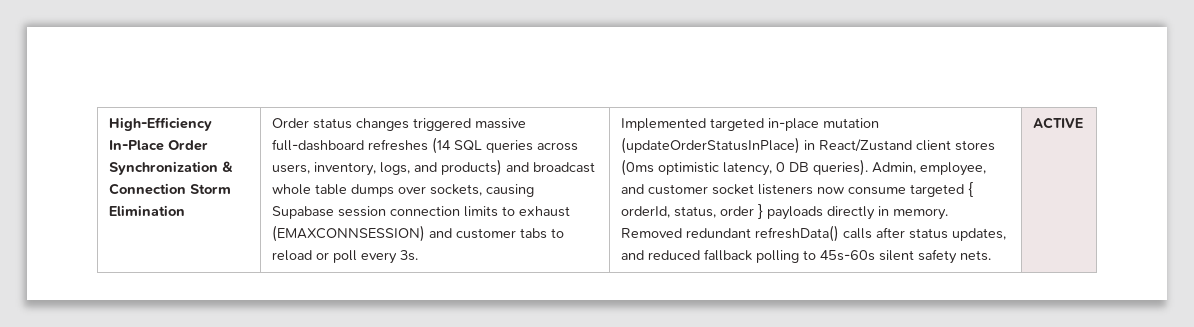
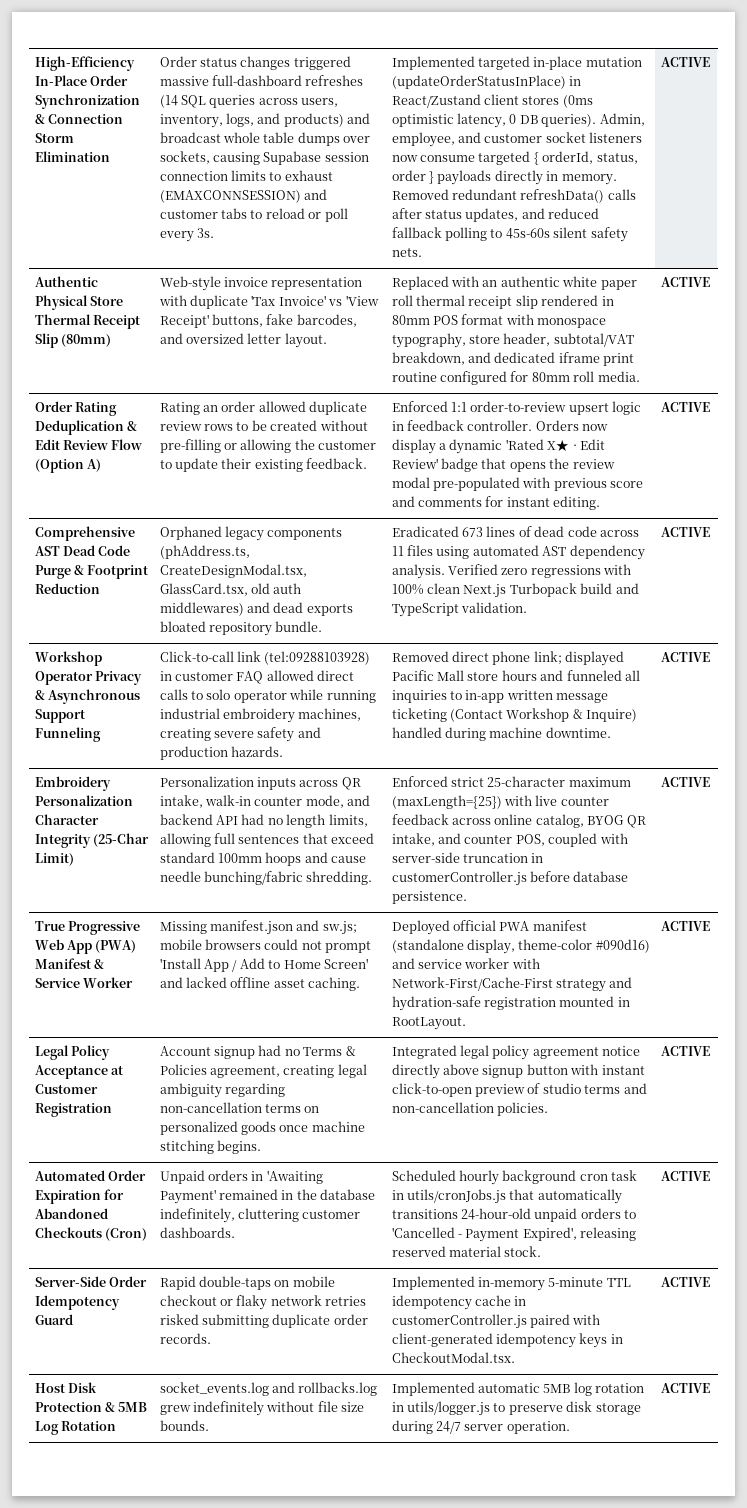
(1083, 123) none -> [34,276,98,287] [34,295,124,310] [34,314,141,329] [34,333,112,348] [159,276,363,291] [158,295,379,309] [159,314,357,328] [159,333,327,348] [391,276,637,290] [391,295,614,309] [391,314,607,328] [391,333,634,348] [391,352,635,366] [391,371,640,385] [660,277,710,287] [34,401,118,416] [34,420,138,435] [34,439,143,450] [34,459,102,473] [159,401,368,415] [159,420,368,431] [159,439,377,453] [159,458,368,472] [391,401,642,415] [391,420,609,431] [391,439,605,454] [391,458,615,472] [391,477,644,491] [391,496,601,510] [660,402,710,412] [34,526,135,541] [34,545,131,556] [34,565,149,579] [34,583,100,594] [159,526,343,541] [159,545,250,559] [159,564,307,578] [159,583,302,596] [159,602,353,616] [159,621,323,636] [391,526,639,537] [391,545,645,560] [391,564,632,579] [391,583,639,598] [391,602,528,617] [660,527,710,537] [34,651,102,666] [34,671,143,685] [34,689,141,704] [34,709,85,723] [34,727,101,742] [159,651,371,665] [159,670,355,684] [159,689,376,703] [159,708,362,723] [159,727,321,742] [159,746,284,760] [391,651,625,666] [391,670,640,681] [391,690,609,703] [391,708,638,722] [391,727,611,741] [660,652,710,662] [34,776,111,791] [34,795,133,806] [34,814,99,825] [34,833,150,848] [34,853,74,866] [159,776,361,790] [159,795,371,808] [159,814,368,828] [159,833,375,847] [159,852,367,866] [159,871,373,885] [391,776,631,787] [391,795,609,809] [391,814,646,828] [391,833,628,847] [391,852,544,863] [391,871,629,886] [391,891,467,904] [660,777,710,787] [34,921,141,935] [34,939,137,954] [34,958,105,969] [34,977,134,988] [159,920,357,935] [159,939,372,953] [159,958,368,972] [159,977,361,991] [391,920,587,935] [391,939,650,954] [391,958,540,969] [391,977,633,992] [391,996,630,1011] [391,1017,466,1030] [660,921,710,931] [34,1045,111,1060] [34,1065,124,1079] [34,1084,98,1094] [34,1103,112,1117] [159,1045,356,1059] [159,1064,367,1078] [159,1083,286,1098] [159,1102,320,1113] [159,1121,365,1135] [159,1140,262,1154] [391,1045,641,1060] [391,1064,645,1079] [391,1083,647,1097] [391,1102,549,1116] [660,1046,710,1056] [34,1170,147,1181] [34,1189,125,1204] [34,1208,108,1219] [34,1227,148,1241] [159,1170,323,1184] [159,1189,376,1204] [159,1208,361,1223] [159,1227,235,1238] [391,1170,638,1185] [391,1189,622,1204] [391,1208,637,1222] [391,1227,637,1242] [391,1246,542,1257] [660,1171,710,1181] [34,1276,148,1287] [34,1295,120,1310] [34,1314,73,1325] [159,1276,335,1290] [159,1295,367,1310] [159,1314,368,1328] [159,1333,211,1344] [391,1276,631,1291] [391,1295,527,1310] [391,1314,601,1329] [391,1333,623,1348] [391,1352,515,1363] [660,1277,710,1287] [34,1382,98,1393] [34,1402,148,1412] [34,1421,117,1435] [159,1382,378,1396] [159,1401,365,1416] [159,1420,209,1431] [391,1382,645,1396] [391,1401,641,1416] [391,1420,570,1434] [660,1383,710,1393] // Authentic Physical Store Thermal Receipt Slip (80mm) | Web-style invoice representation with duplicate 'Tax Invoice' vs 'View Receipt' buttons, fake barcodes, and oversized letter layout. | Replaced with an authentic white paper roll thermal receipt slip rendered in 80mm POS format with monospace typography, store header, subtotal/VAT breakdown, and dedicated iframe print routine configured for 80mm roll media. | ACTIVE // Order Rating Deduplication & Edit Review Flow (Option A) | Rating an order allowed duplicate review rows to be created without pre-filling or allowing the customer to update their existing feedback. | Enforced 1:1 order-to-review upsert logic in feedback controller. Orders now display a dynamic 'Rated X★ · Edit Review' badge that opens the review modal pre-populated with previous score and comments for instant editing. | ACTIVE // Comprehensive AST Dead Code Purge & Footprint Reduction | Orphaned legacy components (phAddress.ts, CreateDesignModal.tsx, GlassCard.tsx, old auth middlewares) and dead exports bloated repository bundle. | Eradicated 673 lines of dead code across 11 files using automated AST dependency analysis. Verified zero regressions with 100% clean Next.js Turbopack build and TypeScript validation. | ACTIVE // Workshop Operator Privacy & Asynchronous Support Funneling | Click-to-call link (tel:09288103928) in customer FAQ allowed direct calls to solo operator while running industrial embroidery machines, creating severe safety and production hazards. | Removed direct phone link; displayed Pacific Mall store hours and funneled all inquiries to in-app written message ticketing (Contact Workshop & Inquire) handled during machine downtime. | ACTIVE // Embroidery Personalization Character Integrity (25-Char Limit) | Personalization inputs across QR intake, walk-in counter mode, and backend API had no length limits, allowing full sentences that exceed standard 100mm hoops and cause needle bunching/fabric shredding. | Enforced strict 25-character maximum (maxLength={25}) with live counter feedback across online catalog, BYOG QR intake, and counter POS, coupled with server-side truncation in customerController.js before database persistence. | ACTIVE // True Progressive Web App (PWA) Manifest & Service Worker | Missing manifest.json and sw.js; mobile browsers could not prompt 'Install App / Add to Home Screen' and lacked offline asset caching. | Deployed official PWA manifest (standalone display, theme-color #090d16) and service worker with Network-First/Cache-First strategy and hydration-safe registration mounted in RootLayout. | ACTIVE // Legal Policy Acceptance at Customer Registration | Account signup had no Terms & Policies agreement, creating legal ambiguity regarding non-cancellation terms on personalized goods once machine stitching begins. | Integrated legal policy agreement notice directly above signup button with instant click-to-open preview of studio terms and non-cancellation policies. | ACTIVE // Automated Order Expiration for Abandoned Checkouts (Cron) | Unpaid orders in 'Awaiting Payment' remained in the database indefinitely, cluttering customer dashboards. | Scheduled hourly background cron task in utils/cronJobs.js that automatically transitions 24-hour-old unpaid orders to 'Cancelled - Payment Expired', releasing reserved material stock. | ACTIVE // Server-Side Order Idempotency Guard | Rapid double-taps on mobile checkout or flaky network retries risked submitting duplicate order records. | Implemented in-memory 5-minute TTL idempotency cache in customerController.js paired with client-generated idempotency keys in CheckoutModal.tsx. | ACTIVE // Host Disk Protection & 5MB Log Rotation | socket_events.log and rollbacks.log grew indefinitely without file size bounds. | Implemented automatic 5MB log rotation in utils/logger.js to preserve disk storage during 24/7 server operation. | ACTIVE

